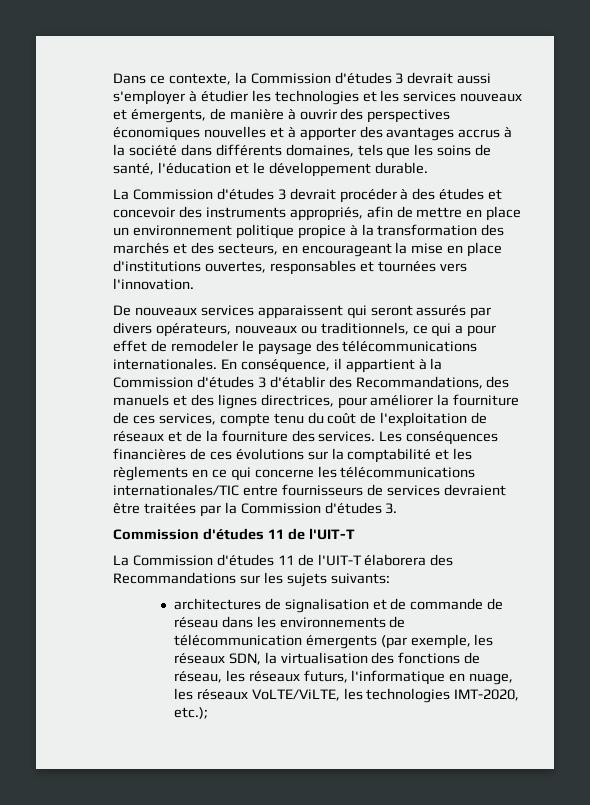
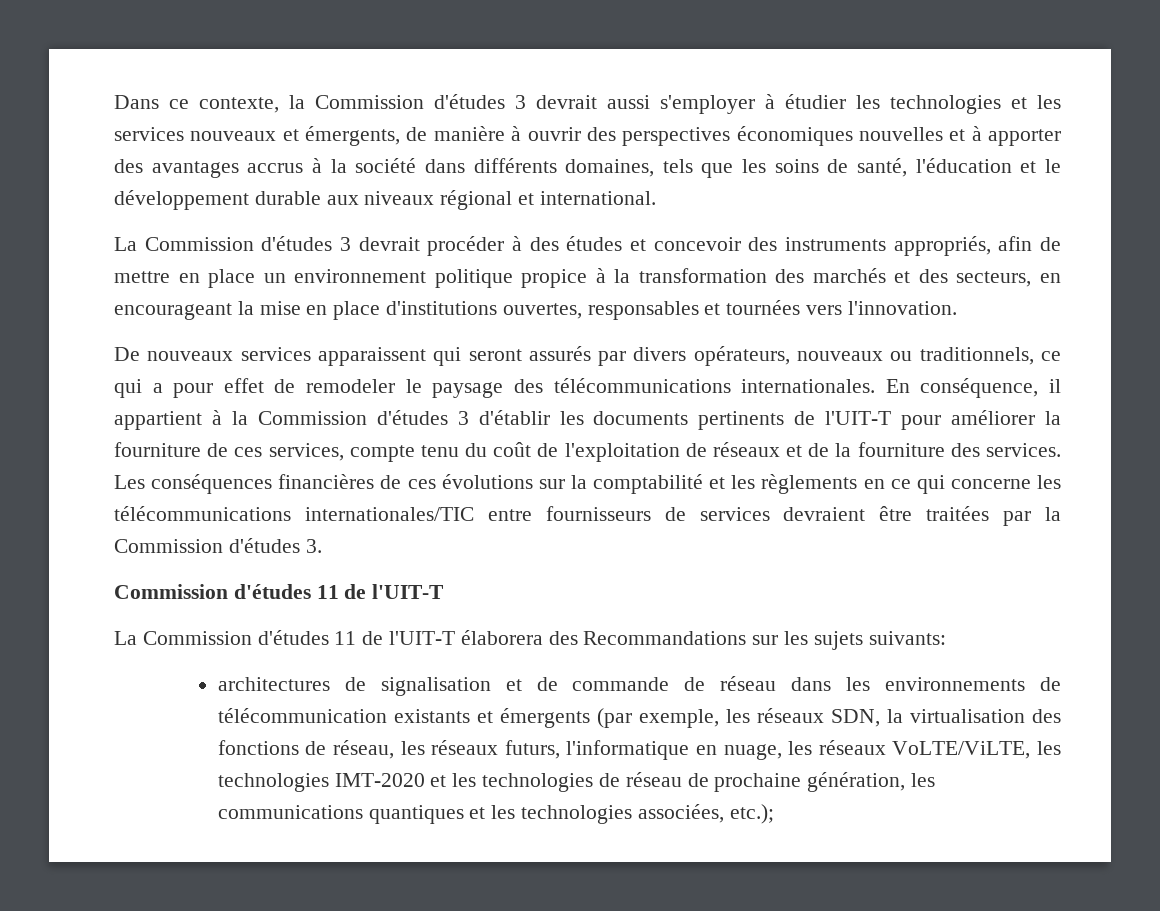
[374,162,428,174] durable. -> [254,190,656,210] durable aux niveaux régional et international.
[328,376,510,389] [113,394,334,409] des Recommandations, des manuels et des lignes directrices, -> [559,411,892,430] les documents pertinents de l'UIT-T
(302, 640) none -> [393,709,493,723] existants et
[454,689,520,701] IMT-2020, -> [334,772,935,792] [217,804,724,824] IMT-2020 et les technologies de réseau de prochaine génération, les communications quantiques et les technologies associées,

